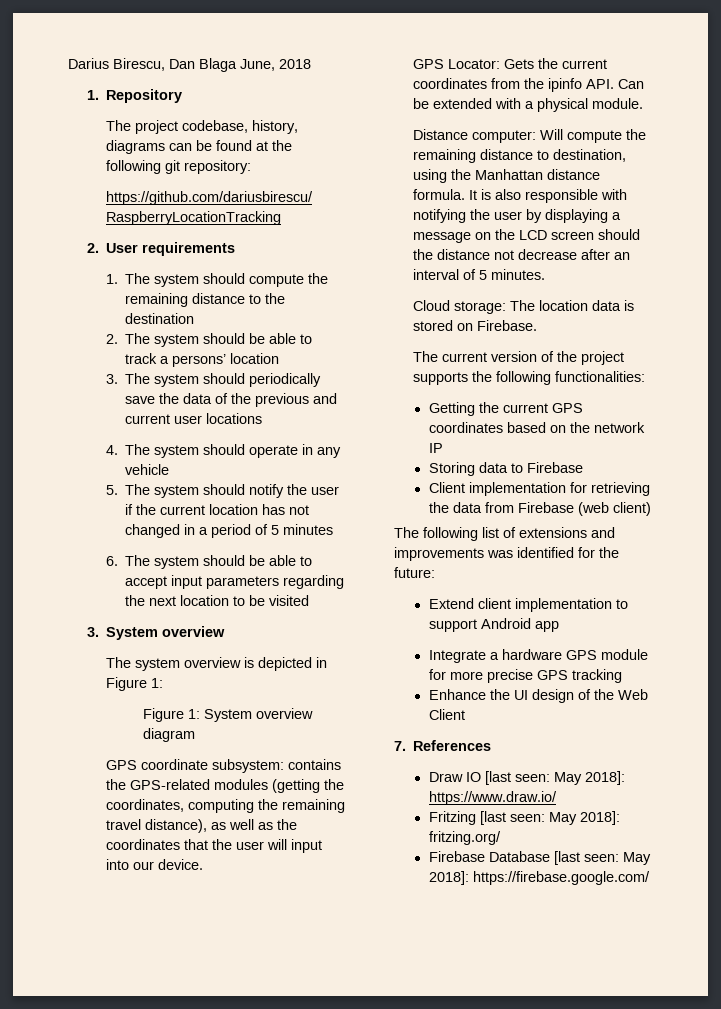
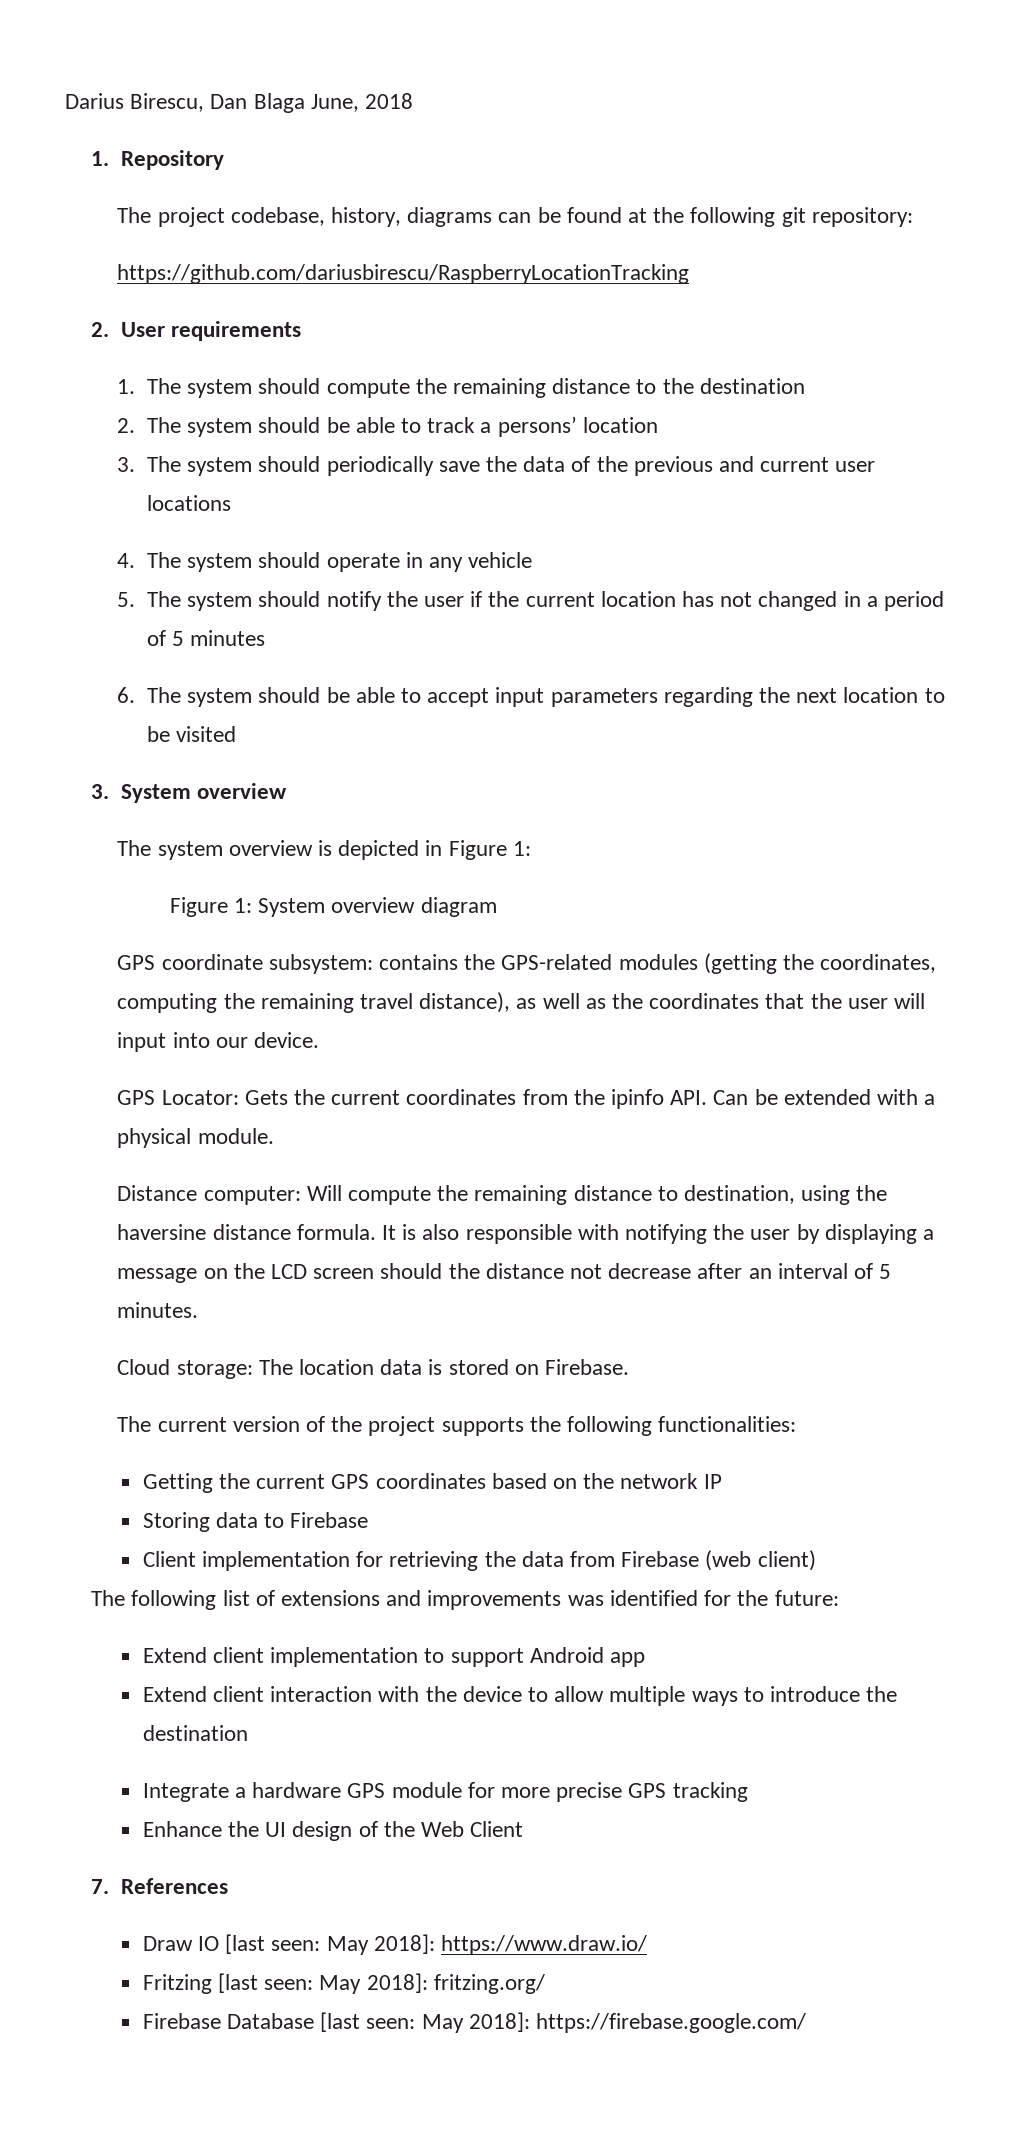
[474,169,543,180] Manhattan -> [117,1224,207,1240] haversine
(559, 626) none -> [142,1686,898,1706] [142,1725,248,1741] // Extend client interaction with the device to allow multiple ways to introduce the destination

